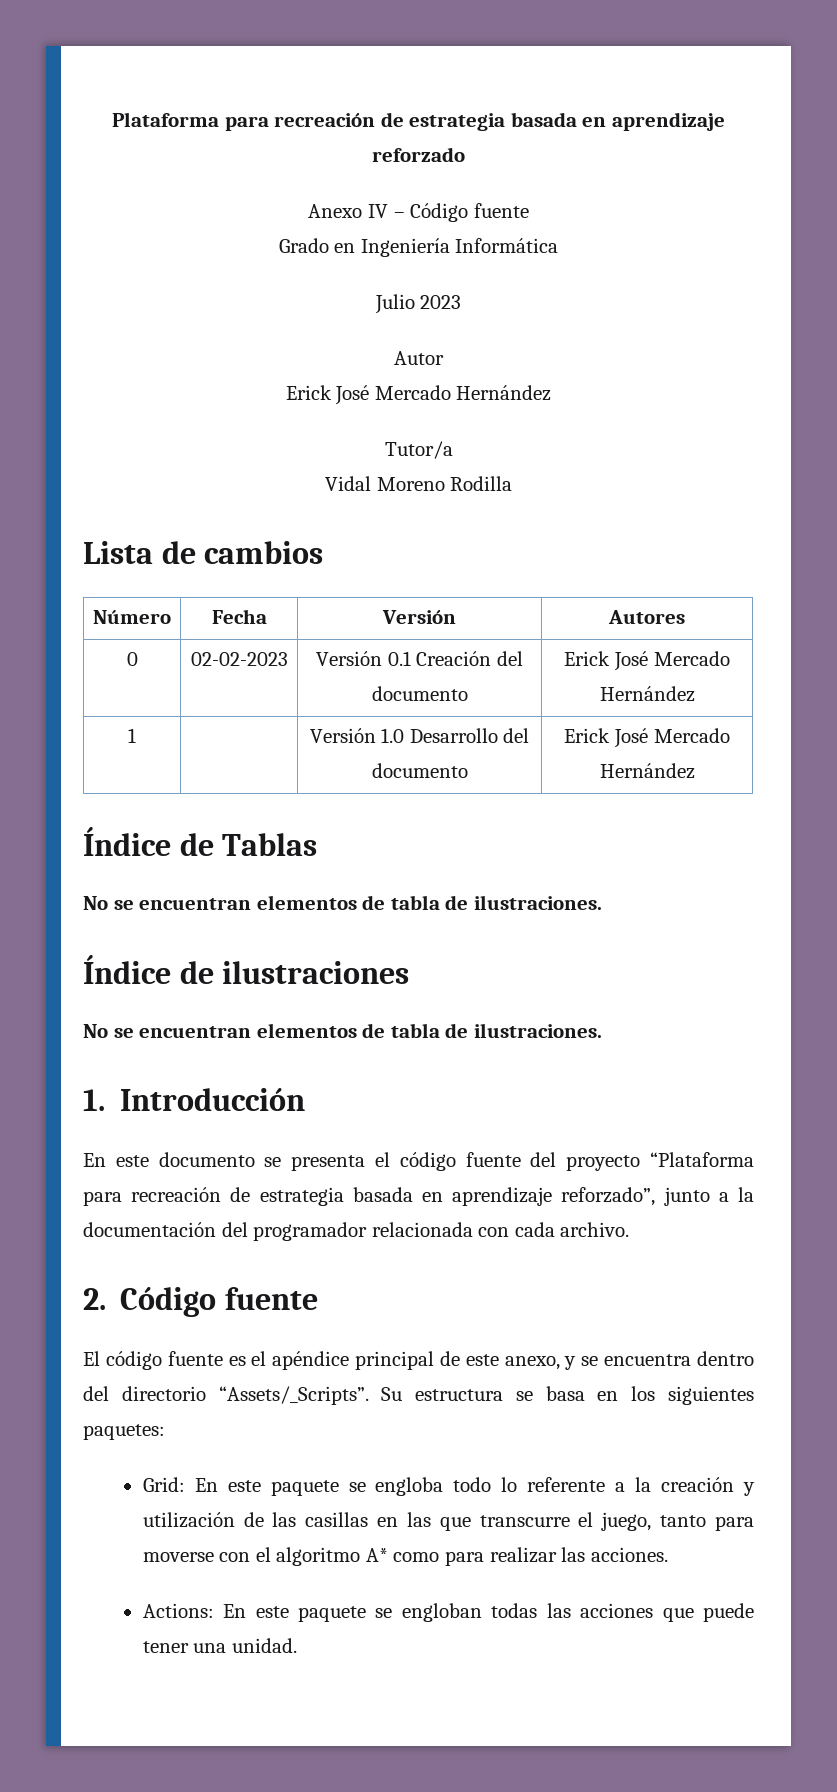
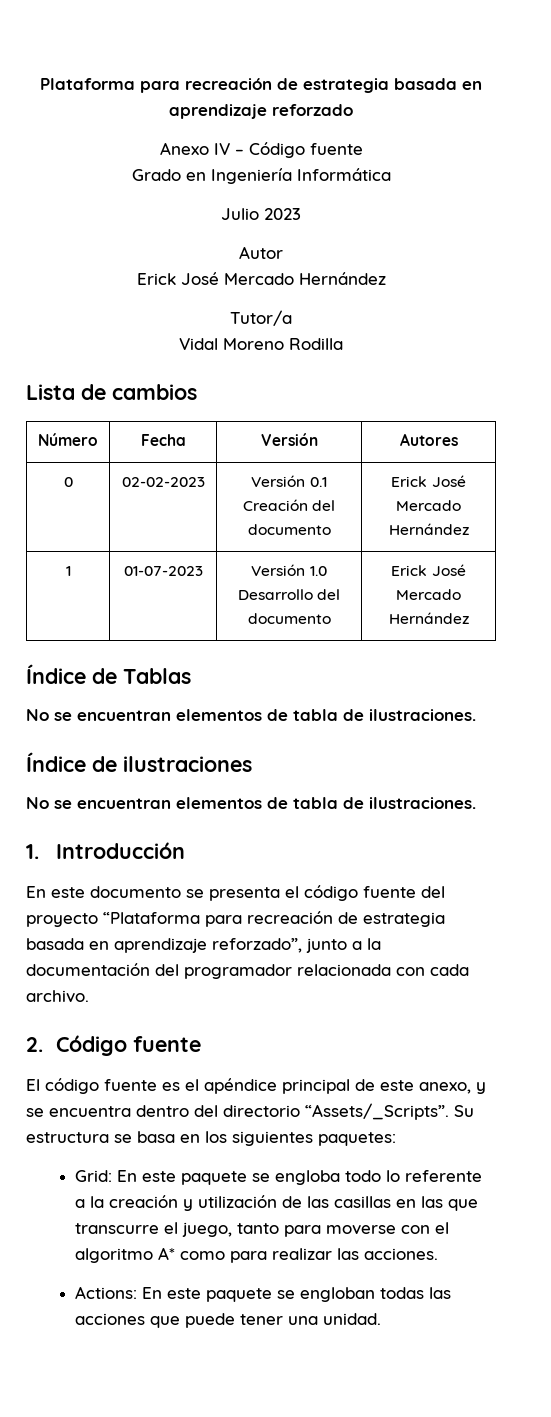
(136, 735) none -> [123,566,203,576] 01-07-2023

